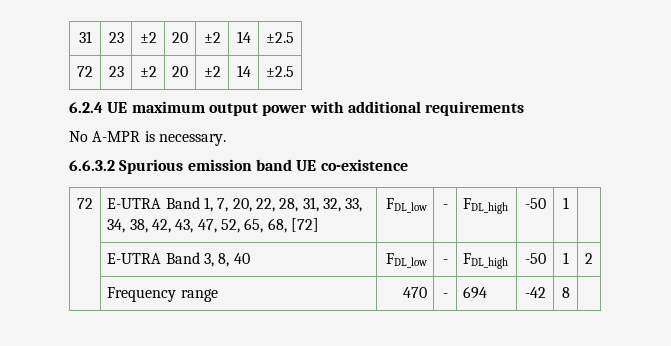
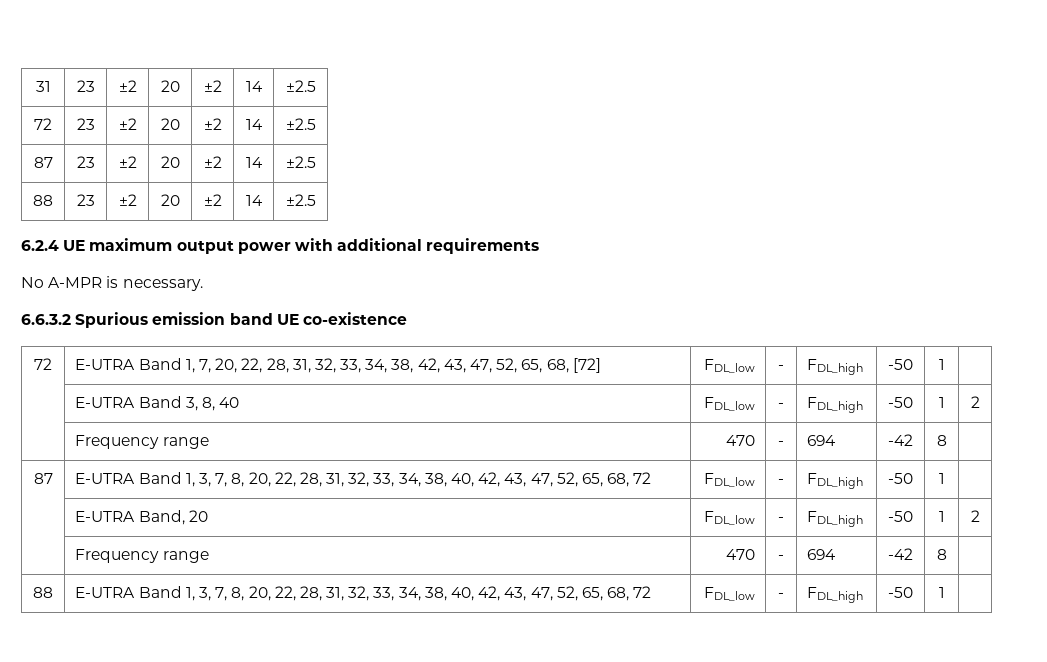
(294, 71) none -> [33,157,53,168] [76,156,95,168] [118,156,137,168] [160,156,180,168] [203,156,222,168] [245,157,263,168] [285,156,316,168] [33,195,53,206] [76,194,95,206] [118,194,137,206] [160,194,180,206] [203,194,222,206] [245,195,263,206] [285,194,316,206] // 87 | 23 | ±2 | 20 | ±2 | 14 | ±2.5 // 88 | 23 | ±2 | 20 | ±2 | 14 | ±2.5
(570, 292) none -> [33,473,53,484] [75,472,652,487] [703,473,755,487] [778,479,784,484] [807,473,864,489] [888,473,913,484] [938,473,945,484] [75,510,208,525] [703,511,755,525] [778,517,784,522] [807,511,864,527] [888,511,913,522] [938,511,945,522] [970,510,980,522] [75,549,209,563] [725,549,755,560] [778,555,784,560] [807,549,837,560] [888,548,913,560] [936,549,947,560] [33,587,53,598] [75,586,652,601] [703,587,755,601] [778,593,784,598] [807,587,864,603] [888,587,913,598] [938,587,945,598] // 87 | E-UTRA Band 1, 3, 7, 8, 20, 22, 28, 31, 32, 33, 34, 38, 40, 42, 43, 47, 52, 65, 68, 72 | FDL_low | - | FDL_high | -50 | 1 | // | E-UTRA Band, 20 | FDL_low | - | FDL_high | -50 | 1 | 2 // | Frequency range | 470 | - | 694 | -42 | 8 | // 88 | E-UTRA Band 1, 3, 7, 8, 20, 22, 28, 31, 32, 33, 34, 38, 40, 42, 43, 47, 52, 65, 68, 72 | FDL_low | - | FDL_high | -50 | 1 |

